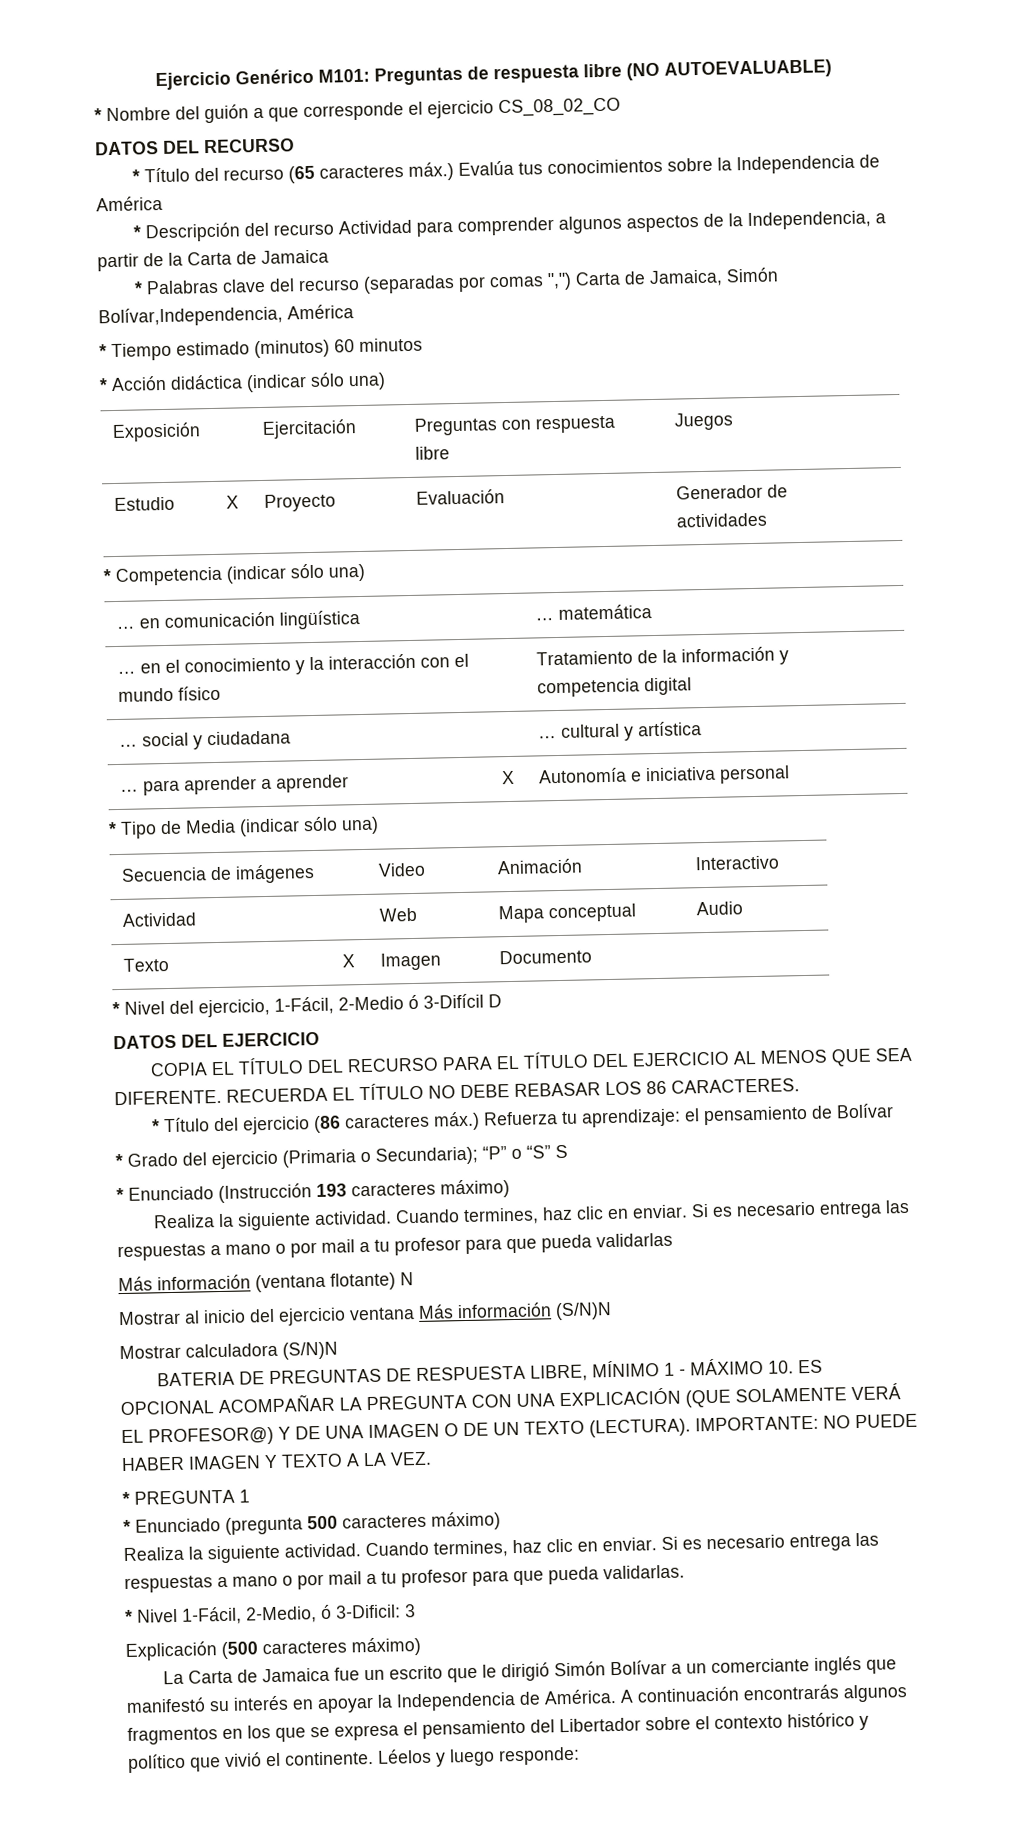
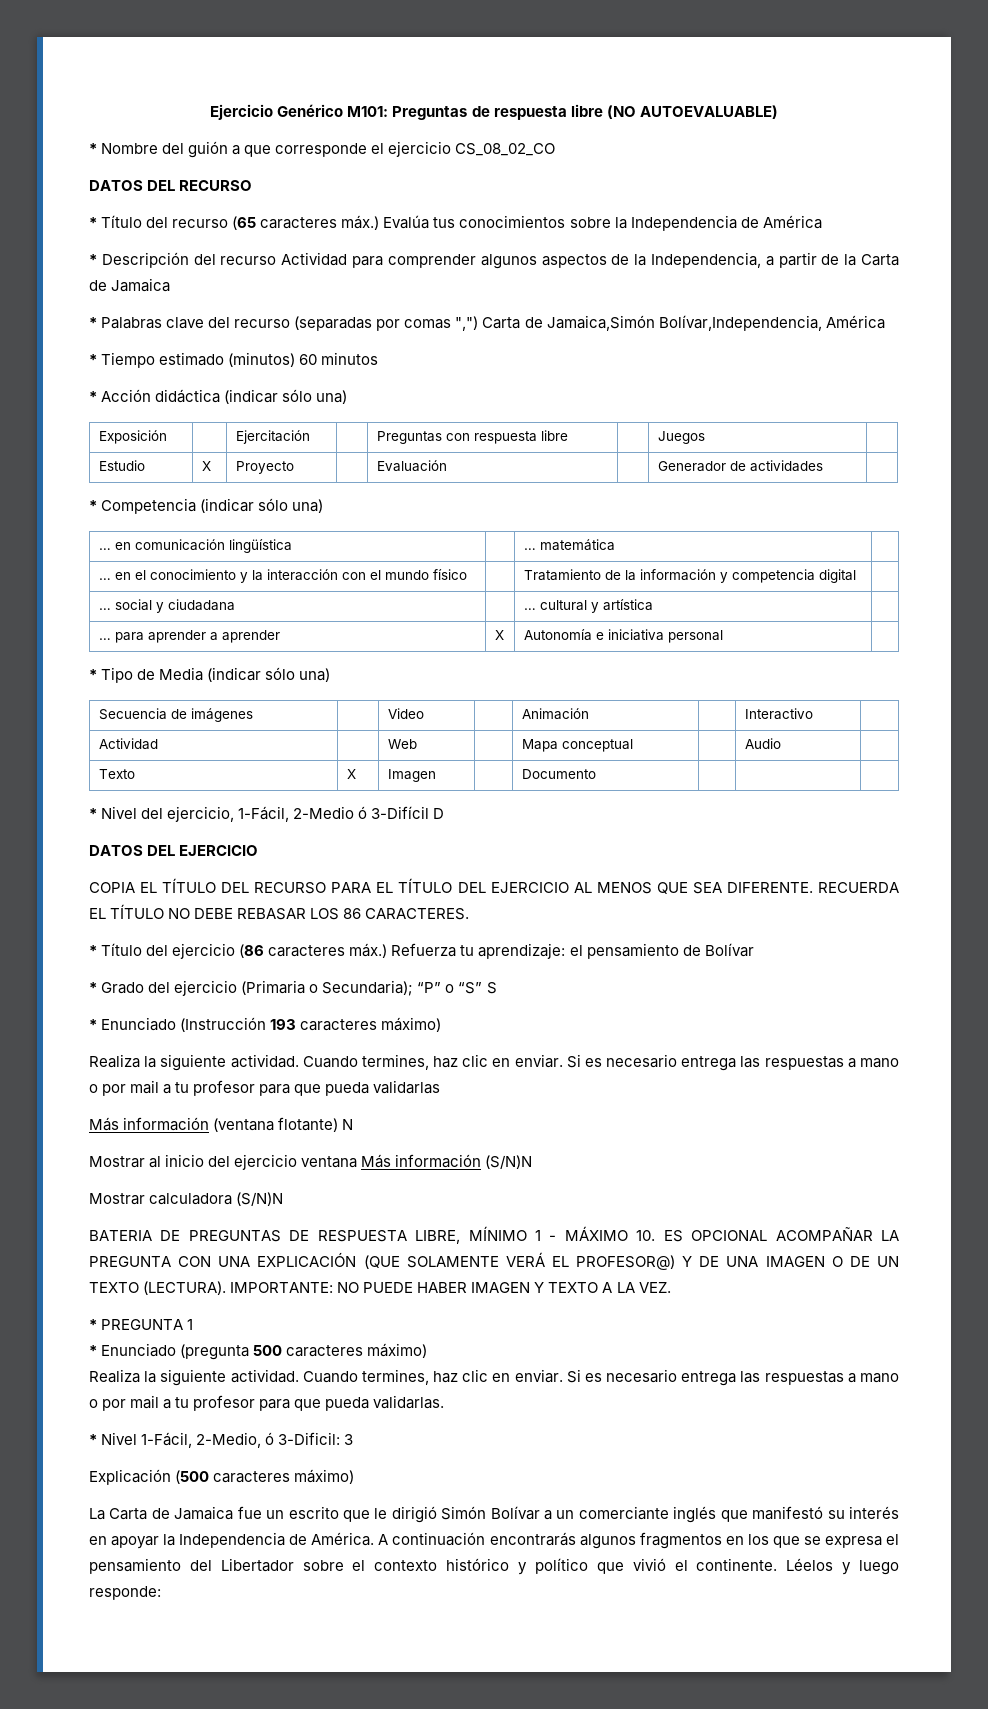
[648,267,779,288] Jamaica, Simón -> [546,315,655,331] Jamaica,Simón

